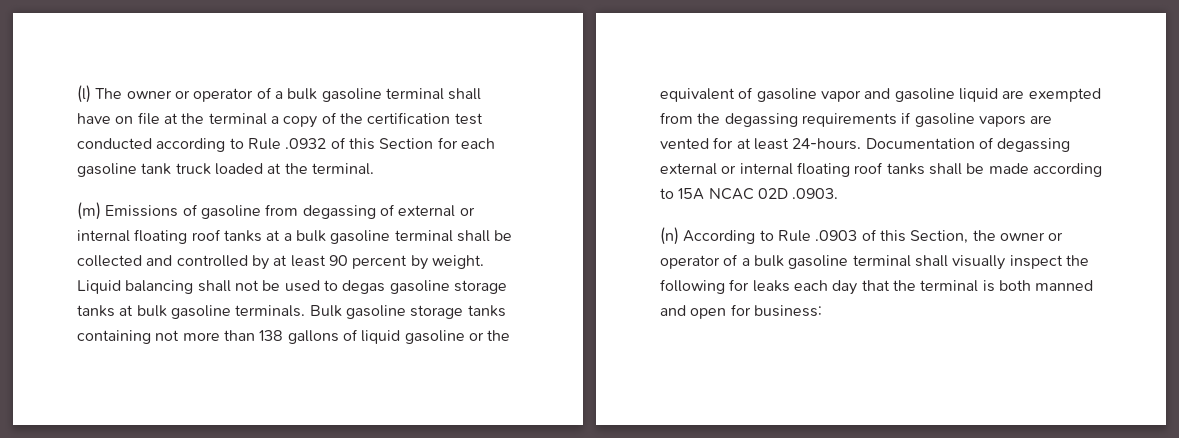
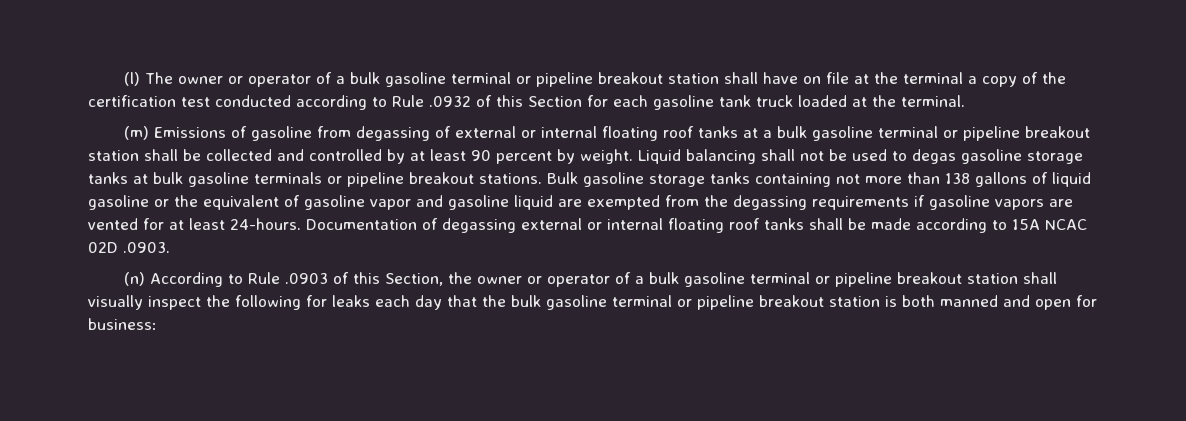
(444, 94) none -> [515,72,719,87] or pipeline breakout station
(453, 236) none -> [942,126,1090,141] [88,150,139,161] or pipeline breakout station
[235,305,306,317] terminals. -> [254,172,542,187] terminals or pipeline breakout stations.
(911, 261) none -> [814,272,1018,287] or pipeline breakout station
[920,280,979,292] terminal -> [511,295,880,310] bulk gasoline terminal or pipeline breakout station

